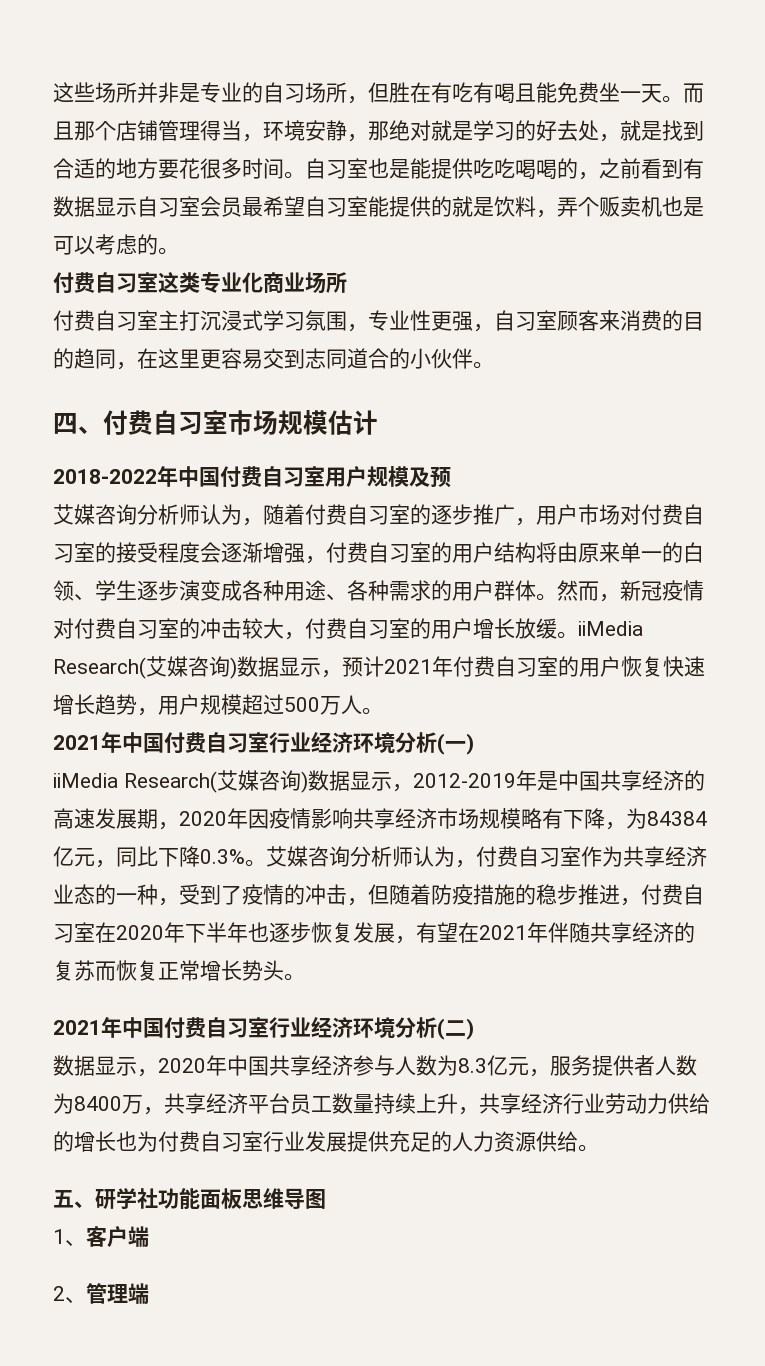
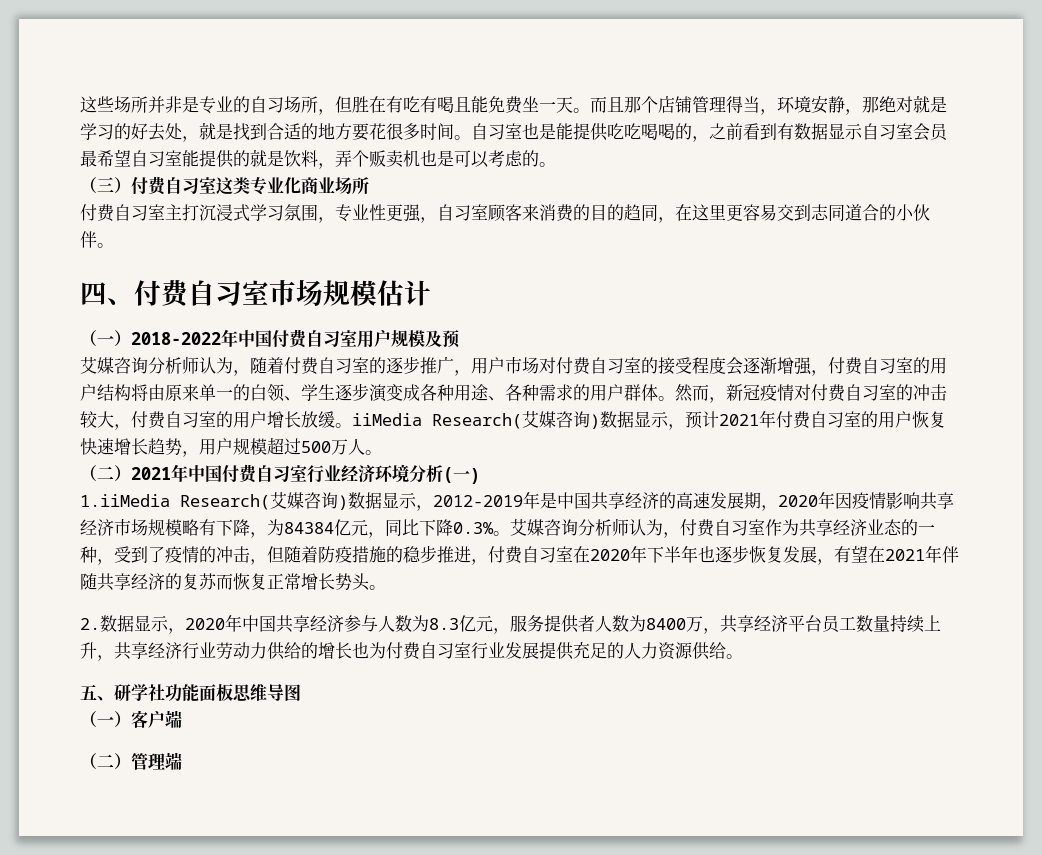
(179, 251) none -> [80,177,131,194] （三）
(378, 422) none -> [80,330,131,347] （一）
(383, 711) none -> [80,465,131,482] （二）
[53,773,118,788] iiMedia -> [80,494,170,507] 1.iiMedia
[53,1017,474,1040] 2021年中国付费自习室行业经济环境分析(二) // -> [80,618,100,630] 2.
[53,1229,86,1246] 1、 -> [80,711,131,728] （一）
[53,1286,86,1303] 2、 -> [80,753,131,770] （二）

